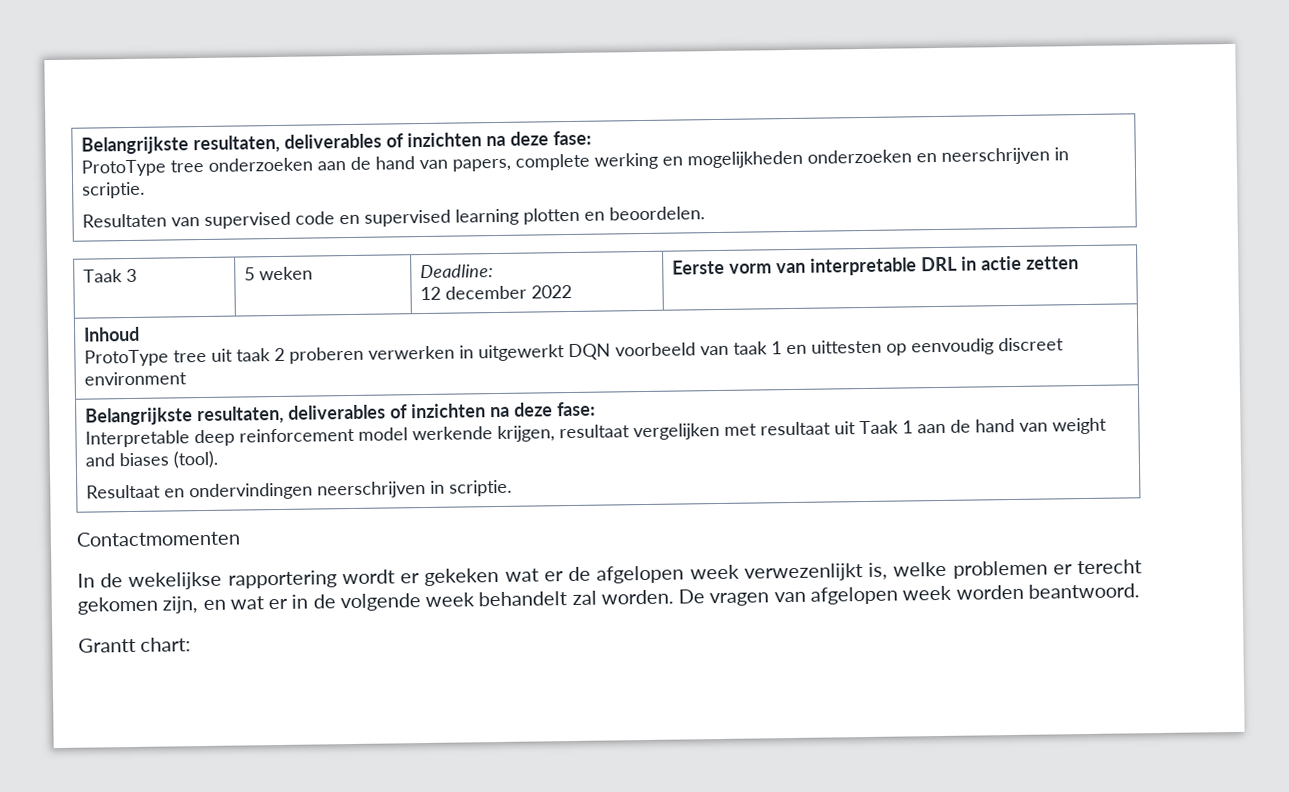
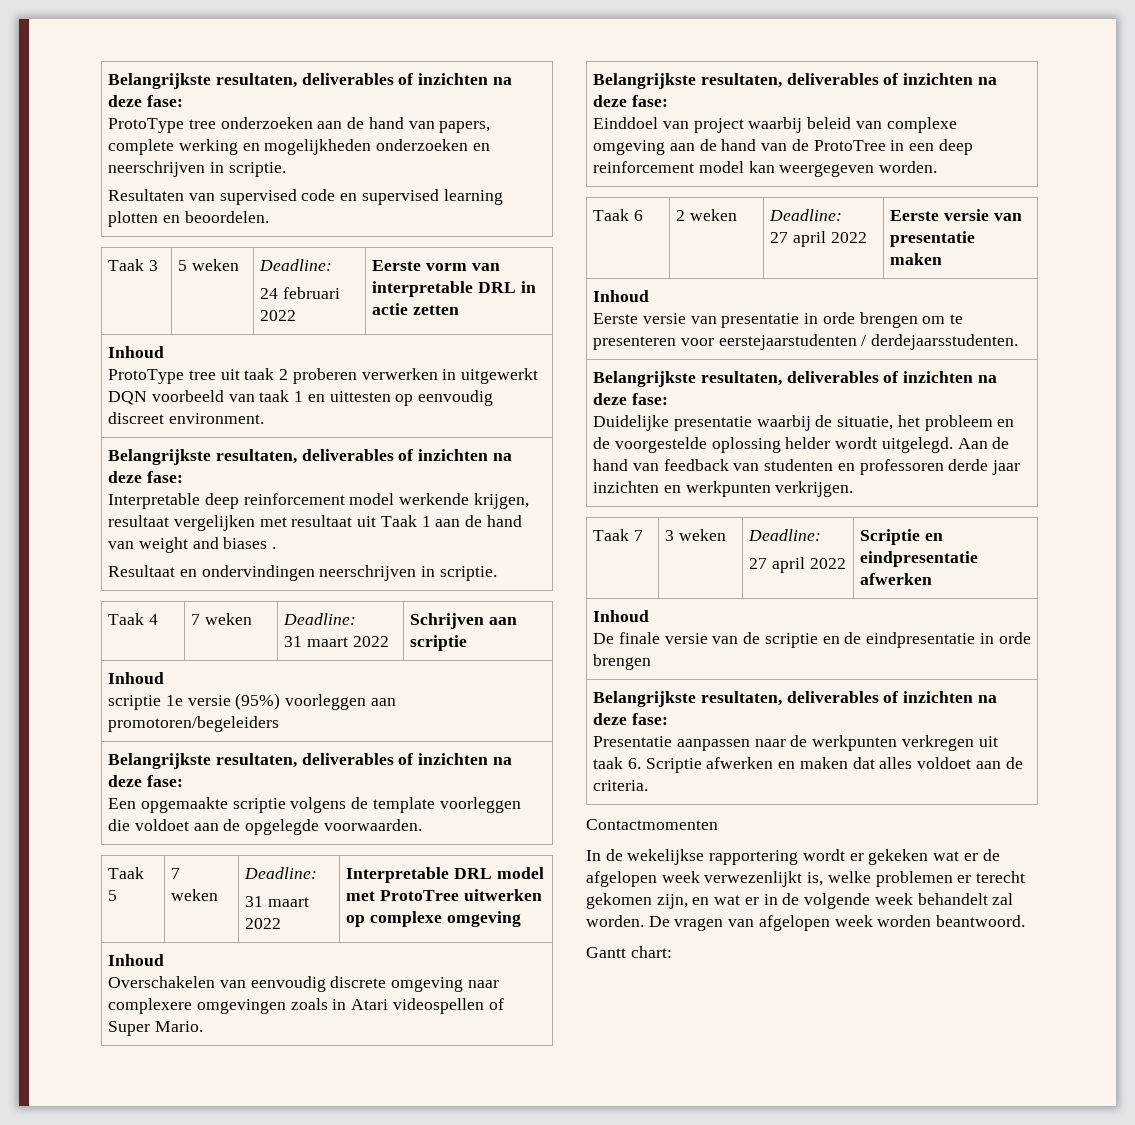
[419,285,527,301] 12 december -> [260,287,340,299] 24 februari
[83,371,187,386] environment -> [168,413,264,424] environment.
[172,450,218,469] (tool). -> [272,547,277,549] .
(512, 488) none -> [108,613,158,625] [191,613,252,625] [283,613,357,625] [284,636,389,647] [410,613,517,629] [410,635,468,651] [108,672,165,684] [108,693,396,710] [108,716,280,732] [108,753,512,769] [108,775,183,787] [108,797,521,813] [108,819,422,835] [108,867,145,879] [108,890,118,901] [171,868,181,879] [171,889,219,901] [244,867,318,879] [245,896,309,907] [245,918,282,929] [346,867,544,883] [346,889,542,901] [346,911,521,927] [108,954,165,966] [108,976,499,992] [108,998,504,1014] [108,1021,203,1036] [593,73,997,89] [593,95,668,107] [593,117,957,133] [593,139,973,155] [593,161,938,177] [593,209,643,221] [676,209,737,221] [769,209,843,221] [770,231,867,247] [890,209,1022,221] [890,231,976,247] [890,253,943,265] [593,290,650,302] [593,312,964,328] [593,334,1019,350] [593,371,997,387] [593,393,668,405] [593,415,1015,431] [593,437,1010,453] [593,459,1021,475] [593,481,854,497] [593,529,643,541] [665,529,726,541] [748,529,822,541] [749,557,846,573] [860,529,943,545] [860,551,979,567] [860,573,933,585] [593,610,650,622] [593,632,1031,648] [593,654,652,670] [593,691,997,707] [593,713,668,725] [593,735,998,751] [593,757,1023,773] [593,780,649,791] // Taak 4 | 7 weken | Deadline: // 31 maart 2022 | Schrijven aan scriptie // Inhoud // scriptie 1e versie (95%) voorleggen aan promotoren/begeleiders // Belangrijkste resultaten, deliverables of inzichten na deze fase: // Een opgemaakte scriptie volgens de template voorleggen die voldoet aan de opgelegde voorwaarden. // Taak 5 | 7 weken | Deadline: // 31 maart 2022 | Interpretable DRL model met ProtoTree uitwerken op complexe omgeving // Inhoud // Overschakelen van eenvoudig discrete omgeving naar complexere omgevingen zoals in Atari videospellen of Super Mario. // Belangrijkste resultaten, deliverables of inzichten na deze fase: // Einddoel van project waarbij beleid van complexe omgeving aan de hand van de ProtoTree in een deep reinforcement model kan weergegeven worden. // Taak 6 | 2 weken | Deadline: // 27 april 2022 | Eerste versie van presentatie maken // Inhoud // Eerste versie van presentatie in orde brengen om te presenteren voor eerstejaarstudenten / derdejaarsstudenten. // Belangrijkste resultaten, deliverables of inzichten na deze fase: // Duidelijke presentatie waarbij de situatie, het probleem en de voorgestelde oplossing helder wordt uitgelegd. Aan de hand van feedback van studenten en professoren derde jaar inzichten en werkpunten verkrijgen. // Taak 7 | 3 weken | Deadline: // 27 april 2022 | Scriptie en eindpresentatie afwerken // Inhoud // De finale versie van de scriptie en de eindpresentatie in orde brengen // Belangrijkste resultaten, deliverables of inzichten na deze fase: // Presentatie aanpassen naar de werkpunten verkregen uit taak 6. Scriptie afwerken en maken dat alles voldoet aan de criteria.
[78,637,136,653] Grantt -> [586,947,626,958] Gantt

